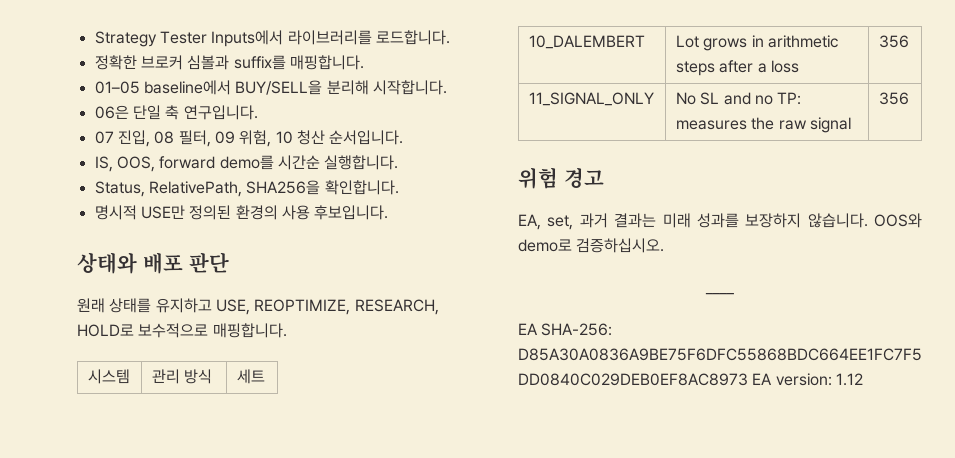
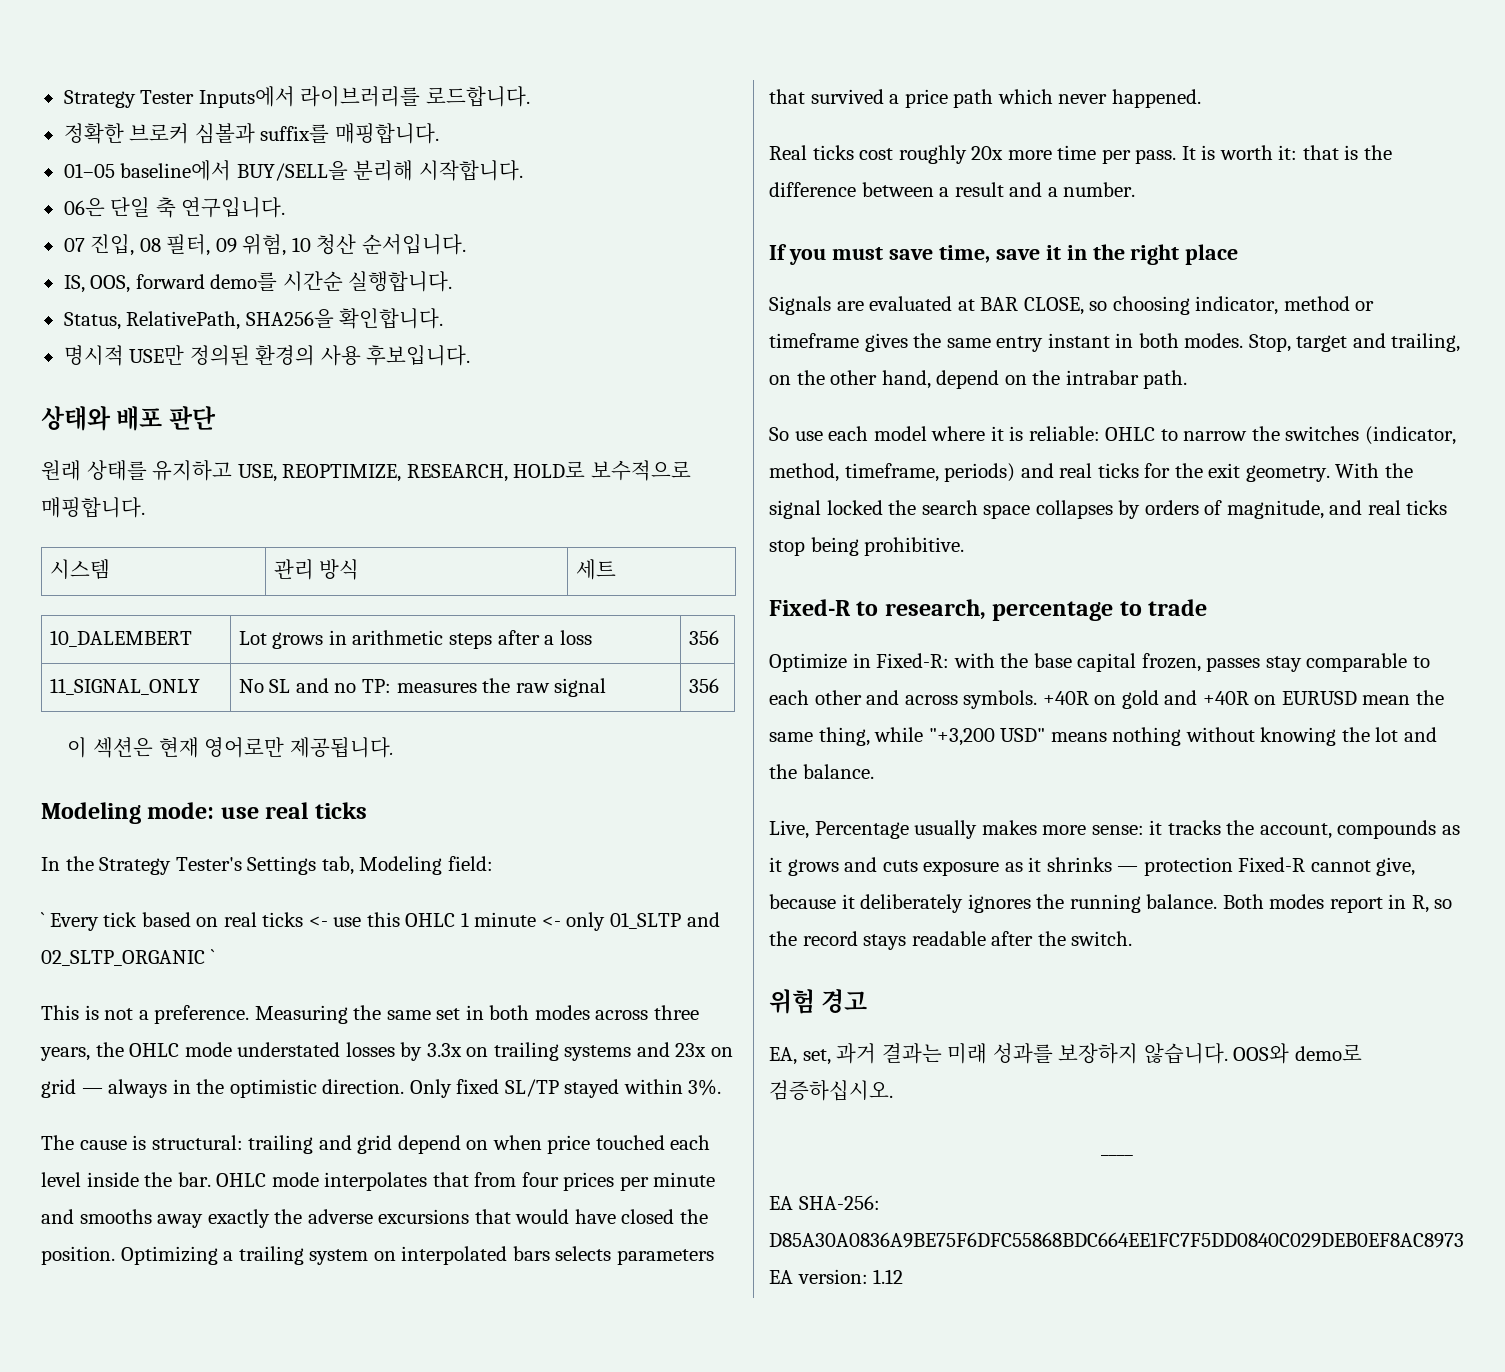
(909, 98) none -> [67,737,394,758] [41,802,367,824] [41,856,493,875] [41,912,720,931] [41,949,215,966] [41,1005,699,1024] [40,1042,733,1061] [41,1079,722,1098] [41,1135,711,1154] [41,1172,716,1191] [41,1209,708,1228] [41,1246,714,1265] [769,89,1201,108] [769,145,1393,164] [769,182,1136,197] [769,244,1239,265] [769,296,1375,315] [769,333,1461,352] [769,370,1188,389] [769,426,1456,445] [769,463,1413,482] [769,500,1448,519] [769,537,965,556] [769,599,1208,621] [769,653,1430,672] [769,690,1444,709] [769,727,1437,746] [769,764,874,779] [769,820,1460,839] [769,857,1416,876] [769,894,1453,913] [769,931,1133,950] // 이 섹션은 현재 영어로만 제공됩니다. // Modeling mode: use real ticks // In the Strategy Tester's Settings tab, Modeling field: // ` Every tick based on real ticks <- use this OHLC 1 minute <- only 01_SLTP and 02_SLTP_ORGANIC ` // This is not a preference. Measuring the same set in both modes across three years, the OHLC mode understated losses by 3.3x on trailing systems and 23x on grid — always in the optimistic direction. Only fixed SL/TP stayed within 3%. // The cause is structural: trailing and grid depend on when price touched each level inside the bar. OHLC mode interpolates that from four prices per minute and smooths away exactly the adverse excursions that would have closed the position. Optimizing a trailing system on interpolated bars selects parameters that survived a price path which never happened. // Real ticks cost roughly 20x more time per pass. It is worth it: that is the difference between a result and a number. // If you must save time, save it in the right place // Signals are evaluated at BAR CLOSE, so choosing indicator, method or timeframe gives the same entry instant in both modes. Stop, target and trailing, on the other hand, depend on the intrabar path. // So use each model where it is reliable: OHLC to narrow the switches (indicator, method, timeframe, periods) and real ticks for the exit geometry. With the signal locked the search space collapses by orders of magnitude, and real ticks stop being prohibitive. // Fixed-R to research, percentage to trade // Optimize in Fixed-R: with the base capital frozen, passes stay comparable to each other and across symbols. +40R on gold and +40R on EURUSD mean the same thing, while "+3,200 USD" means nothing without knowing the lot and the balance. // Live, Percentage usually makes more sense: it tracks the account, compounds as it grows and cuts exposure as it shrinks — protection Fixed-R cannot give, because it deliberately ignores the running balance. Both modes report in R, so the record stays readable after the switch.

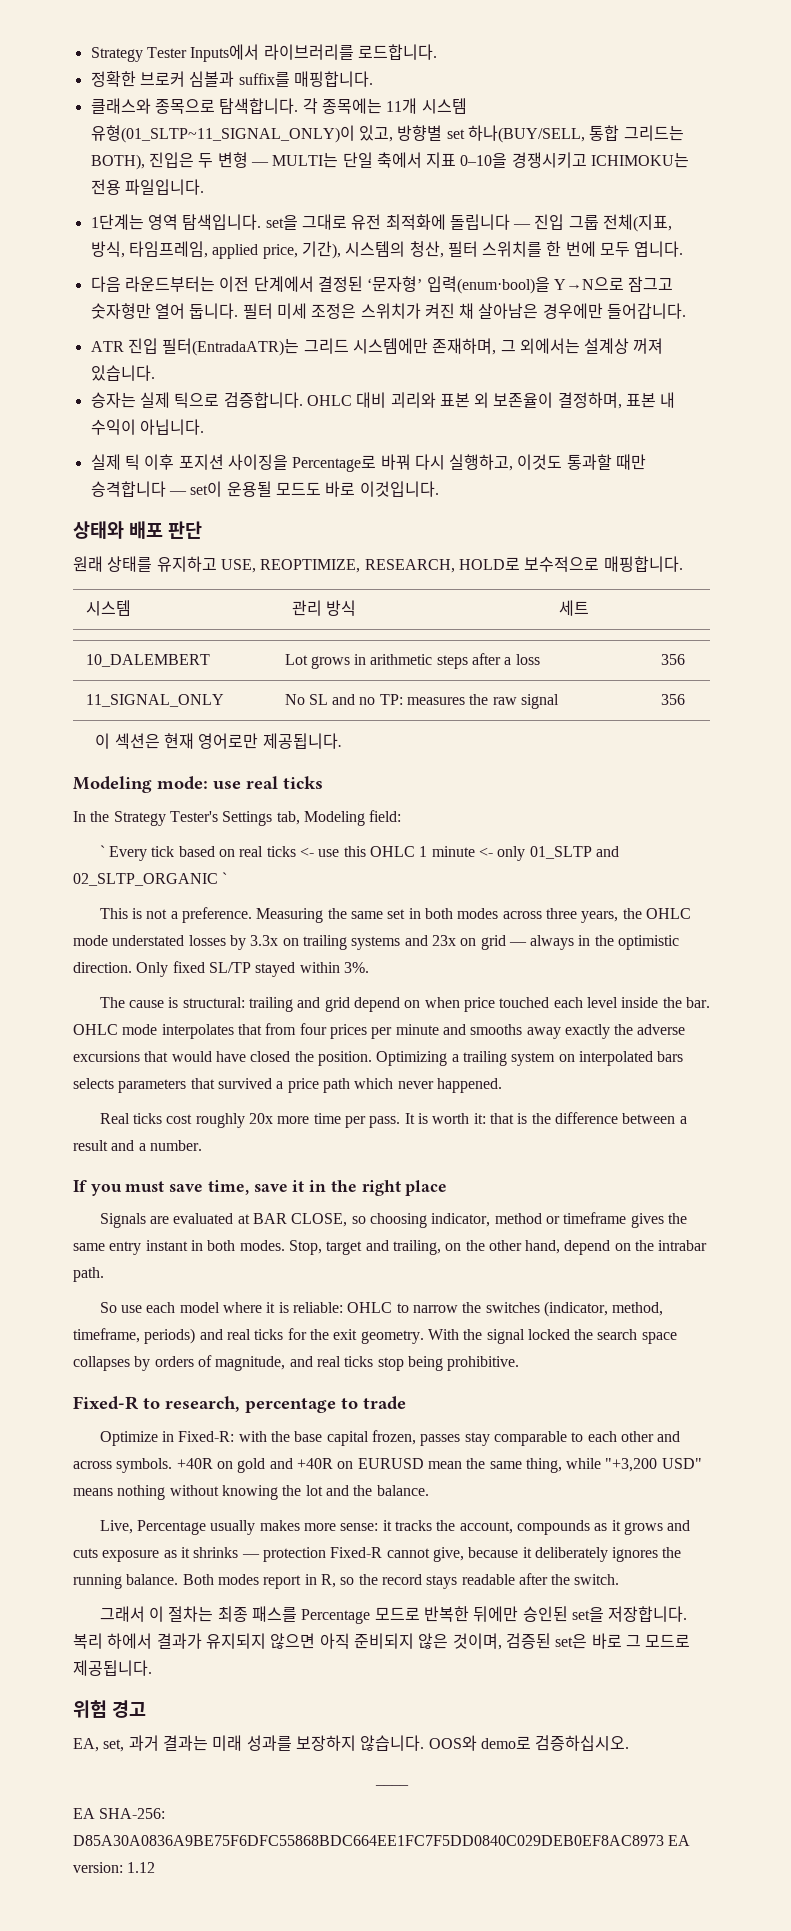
[63,160,523,181] [63,197,286,218] [63,234,466,256] [63,271,453,293] [63,308,444,330] [63,345,471,366] 01–05 baseline에서 BUY/SELL을 분리해 시작합니다. // 06은 단일 축 연구입니다. // 07 진입, 08 필터, 09 위험, 10 청산 순서입니다. // IS, OOS, forward demo를 시간순 실행합니다. // Status, RelativePath, SHA256을 확인합니다. // 명시적 USE만 정의된 환경의 사용 후보입니다. -> [90,98,467,114] [90,125,684,143] [90,152,690,170] [90,179,204,195] [90,214,673,232] [90,241,684,259] [90,276,674,294] [90,303,687,319] [90,338,664,356] [90,365,155,381] [90,392,676,409] [90,419,204,435] [90,454,647,472] [90,481,439,497] 클래스와 종목으로 탐색합니다. 각 종목에는 11개 시스템 유형(01_SLTP~11_SIGNAL_ONLY)이 있고, 방향별 set 하나(BUY/SELL, 통합 그리드는 BOTH), 진입은 두 변형 — MULTI는 단일 축에서 지표 0–10을 경쟁시키고 ICHIMOKU는 전용 파일입니다. // 1단계는 영역 탐색입니다. set을 그대로 유전 최적화에 돌립니다 — 진입 그룹 전체(지표, 방식, 타임프레임, applied price, 기간), 시스템의 청산, 필터 스위치를 한 번에 모두 엽니다. // 다음 라운드부터는 이전 단계에서 결정된 ‘문자형’ 입력(enum·bool)을 Y→N으로 잠그고 숫자형만 열어 둡니다. 필터 미세 조정은 스위치가 켜진 채 살아남은 경우에만 들어갑니다. // ATR 진입 필터(EntradaATR)는 그리드 시스템에만 존재하며, 그 외에서는 설계상 꺼져 있습니다. // 승자는 실제 틱으로 검증합니다. OHLC 대비 괴리와 표본 외 보존율이 결정하며, 표본 내 수익이 아닙니다. // 실제 틱 이후 포지션 사이징을 Percentage로 바꿔 다시 실행하고, 이것도 통과할 때만 승격합니다 — set이 운용될 모드도 바로 이것입니다.
(1133, 938) none -> [99,1606,688,1624] [73,1633,691,1650] [73,1660,152,1676] // 그래서 이 절차는 최종 패스를 Percentage 모드로 반복한 뒤에만 승인된 set을 저장합니다. 복리 하에서 결과가 유지되지 않으면 아직 준비되지 않은 것이며, 검증된 set은 바로 그 모드로 제공됩니다.

